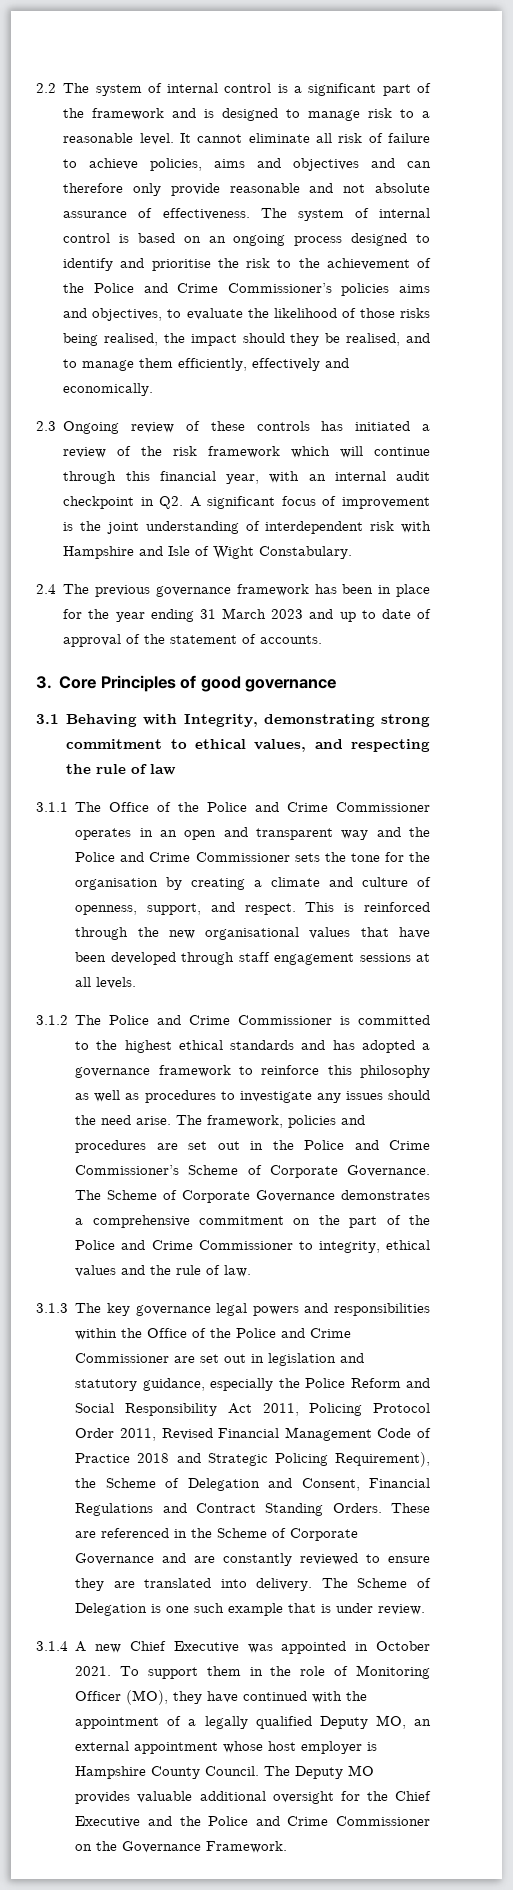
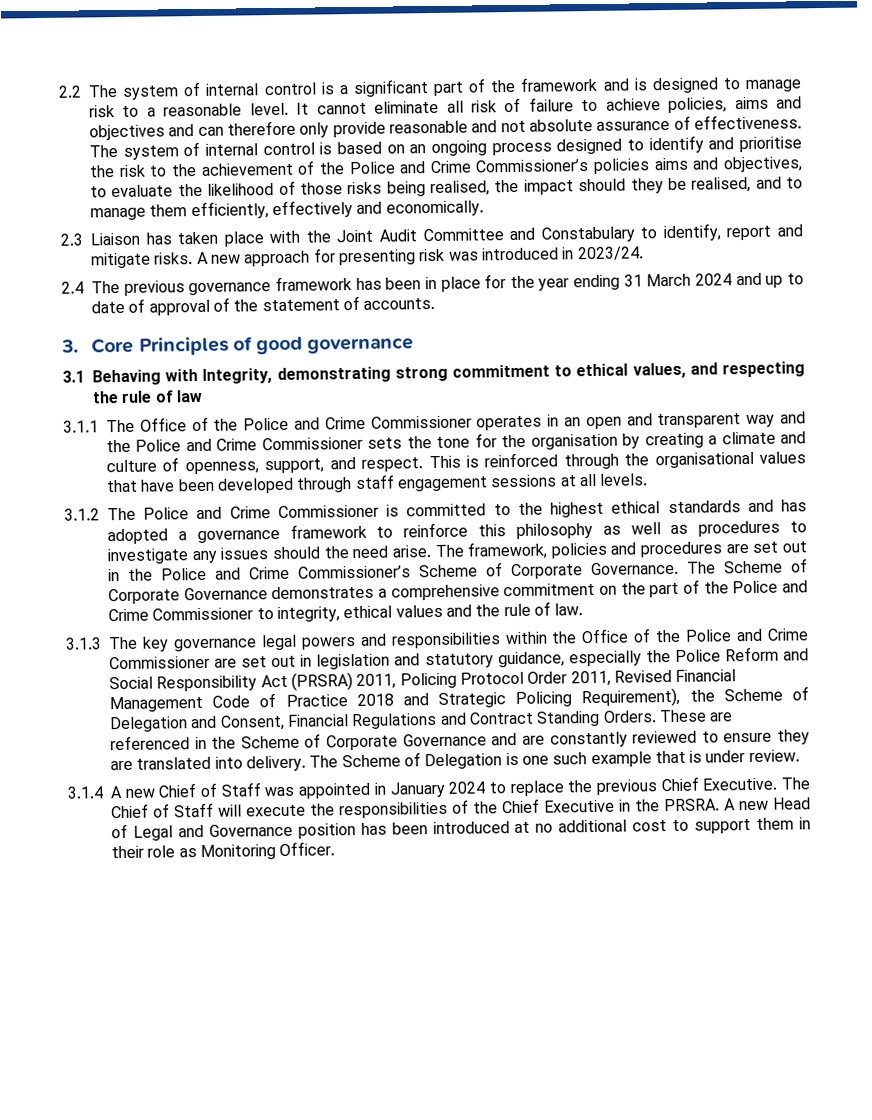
[63,421,430,434] [63,446,431,458] [63,471,430,484] [63,496,430,509] [63,521,431,534] [63,546,353,559] Ongoing review of these controls has initiated a review of the risk framework which will continue through this financial year, with an internal audit checkpoint in Q2. A significant focus of improvement is the joint understanding of interdependent risk with Hampshire and Isle of Wight Constabulary. -> [90,223,803,247] [91,246,644,269] Liaison has taken place with the Joint Audit Committee and Constabulary to identify, report and mitigate risks. A new approach for presenting risk was introduced in 2023/24.
[271,609,304,619] 2023 -> [695,273,733,286] 2024
[168,930,195,939] new -> (650, 459) none
(252, 1408) none -> [290,672,353,691] (PRSRA)
[173,1641,239,1653] Executive -> [200,782,261,798] of Staff
[376,1641,430,1651] [75,1665,430,1679] [75,1690,368,1705] [75,1715,431,1729] [75,1741,378,1754] [75,1765,375,1779] [75,1791,431,1804] [75,1816,430,1828] [75,1841,288,1853] October 2021. To support them in the role of Monitoring Officer (MO), they have continued with the appointment of a legally qualified Deputy MO, an external appointment whose host employer is Hampshire County Council. The Deputy MO provides valuable additional oversight for the Chief Executive and the Police and Crime Commissioner on the Governance Framework. -> [389,776,810,798] [111,797,811,819] [111,817,812,841] [111,841,336,861] January 2024 to replace the previous Chief Executive. The Chief of Staff will execute the responsibilities of the Chief Executive in the PRSRA. A new Head of Legal and Governance position has been introduced at no additional cost to support them in their role as Monitoring Officer.

